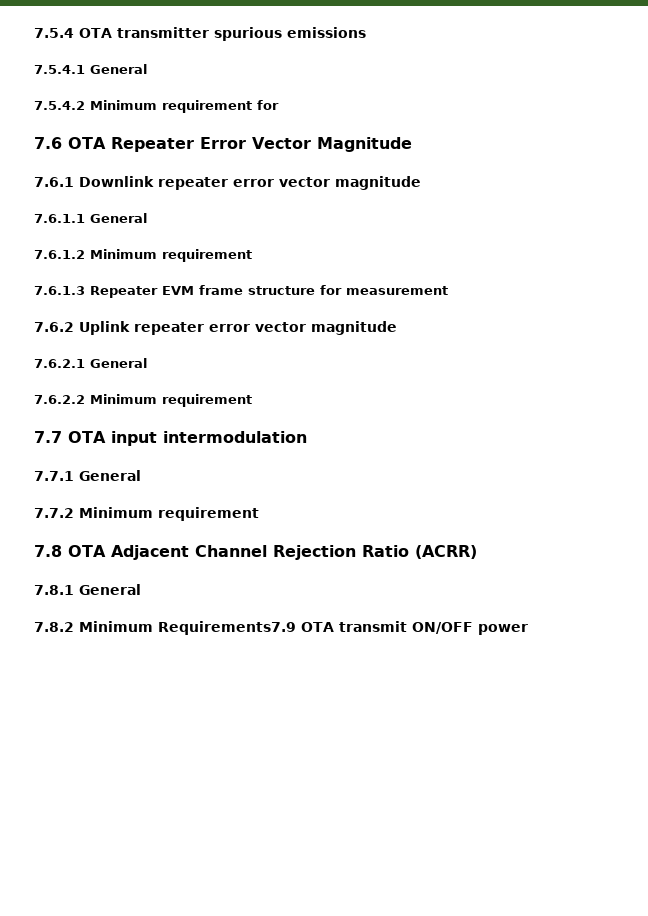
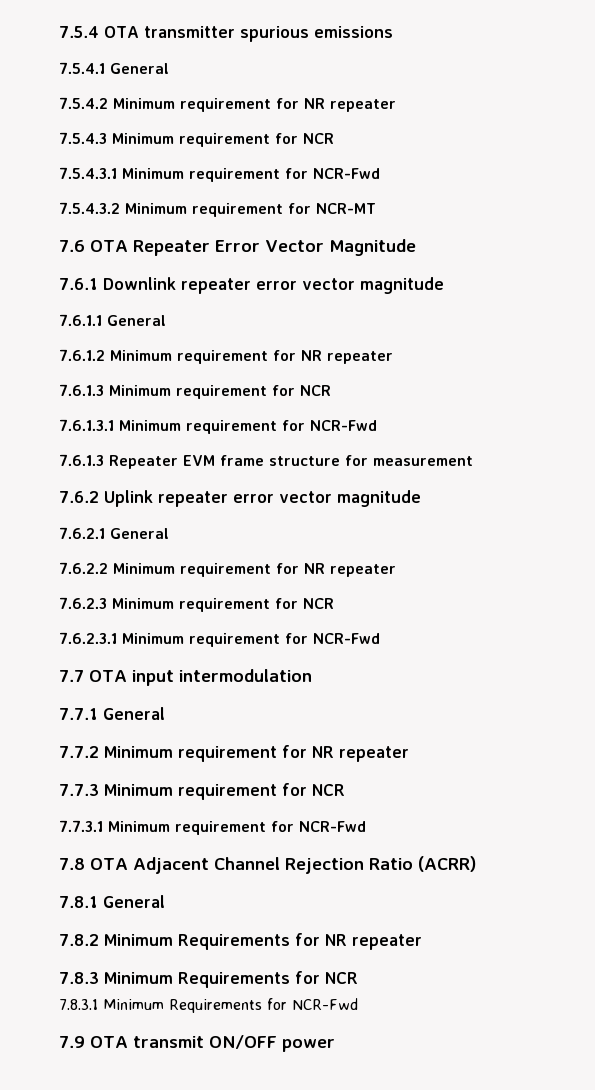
(279, 105) none -> [304,98,396,112] [59,132,334,147] [59,167,380,182] [59,202,376,217] NR repeater // 7.5.4.3 Minimum requirement for NCR // 7.5.4.3.1 Minimum requirement for NCR-Fwd // 7.5.4.3.2 Minimum requirement for NCR-MT
(252, 255) none -> [273,350,393,364] [59,384,331,399] [59,419,377,434] for NR repeater // 7.6.1.3 Minimum requirement for NCR // 7.6.1.3.1 Minimum requirement for NCR-Fwd
(252, 400) none -> [276,563,396,577] [59,597,334,612] [59,632,380,647] for NR repeater // 7.6.2.3 Minimum requirement for NCR // 7.6.2.3.1 Minimum requirement for NCR-Fwd
(259, 514) none -> [282,745,409,762] [59,783,345,800] [59,820,366,835] for NR repeater // 7.7.3 Minimum requirement for NCR // 7.7.3.1 Minimum requirement for NCR-Fwd
[158,621,296,635] Requirements7.9 -> [178,933,422,950] [59,971,358,988] [59,998,358,1013] [59,1036,85,1048] Requirements for NR repeater // 7.8.3 Minimum Requirements for NCR // 7.8.3.1 Minimum Requirements for NCR-Fwd // 7.9

